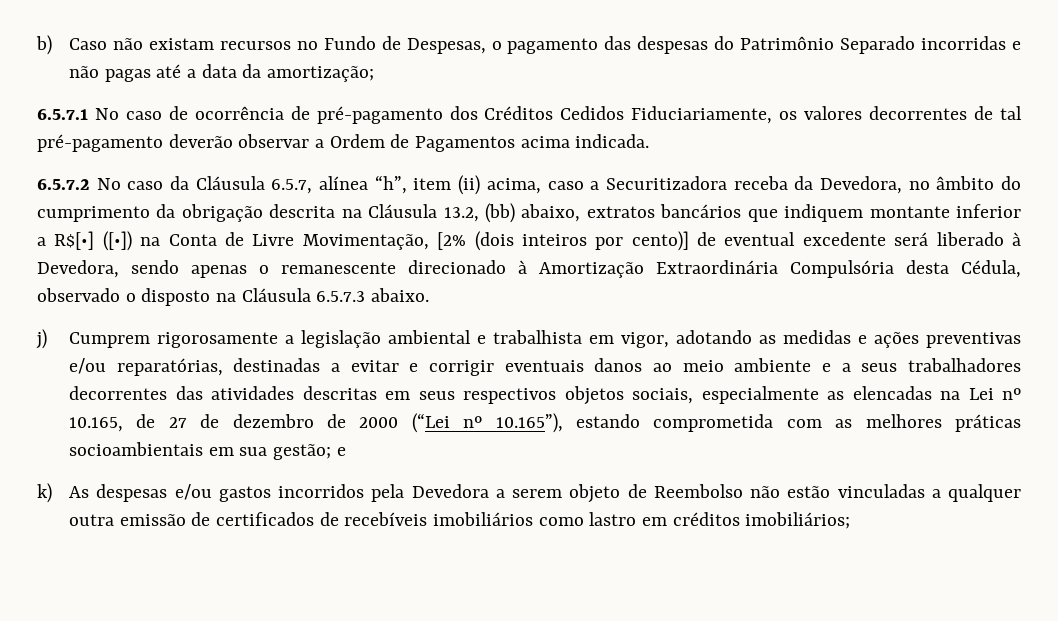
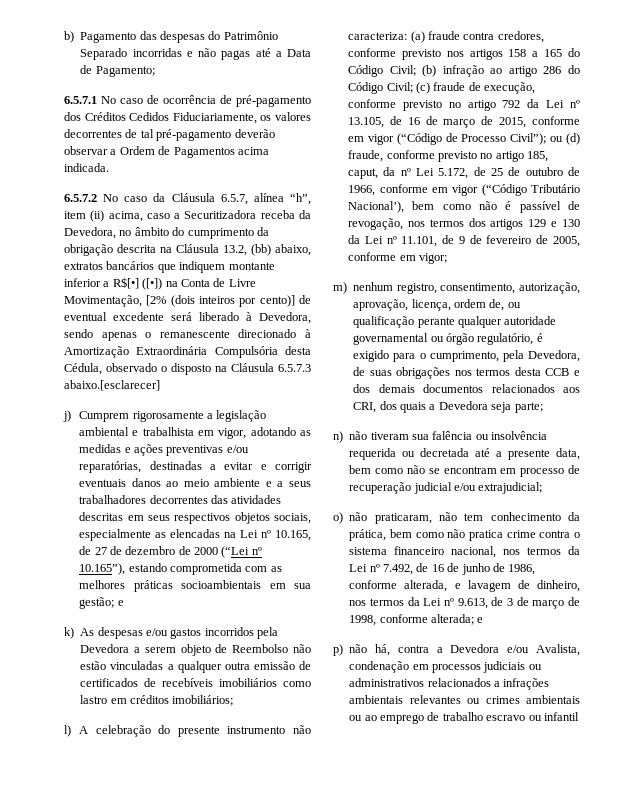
[69,36,599,54] Caso não existam recursos no Fundo de Despesas, o pagamento -> [80,32,137,43] Pagamento
[201,64,375,82] data da amortização; -> [287,49,311,57] [80,65,155,77] Data de Pagamento;
[371,288,430,302] abaixo. -> [64,380,160,391] abaixo.[esclarecer]
(851, 520) none -> [64,725,311,737] [348,31,544,43] [348,48,580,60] [348,65,580,77] [348,82,536,94] [348,99,580,111] [348,116,580,128] [348,133,580,145] [348,150,549,162] [348,167,580,179] [348,184,580,196] [348,201,580,213] [348,218,580,230] [348,235,580,247] [348,252,447,264] [333,282,580,294] [353,299,521,311] [353,316,557,328] [353,333,543,345] [353,350,580,362] [353,367,580,379] [353,384,580,393] [353,401,543,413] [333,431,548,443] [349,448,580,460] [349,465,580,477] [349,482,543,494] [333,512,580,524] [349,529,580,541] [349,546,580,558] [349,563,536,575] [349,580,580,592] [349,597,580,609] [349,614,484,626] [333,644,580,656] [349,661,542,673] [349,678,550,690] [349,695,580,704] [349,712,579,724] // l) A celebração do presente instrumento não caracteriza: (a) fraude contra credores, conforme previsto nos artigos 158 a 165 do Código Civil; (b) infração ao artigo 286 do Código Civil; (c) fraude de execução, conforme previsto no artigo 792 da Lei nº 13.105, de 16 de março de 2015, conforme em vigor (“Código de Processo Civil”); ou (d) fraude, conforme previsto no artigo 185, caput, da nº Lei 5.172, de 25 de outubro de 1966, conforme em vigor (“Código Tributário Nacional’), bem como não é passível de revogação, nos termos dos artigos 129 e 130 da Lei nº 11.101, de 9 de fevereiro de 2005, conforme em vigor; // m) nenhum registro, consentimento, autorização, aprovação, licença, ordem de, ou qualificação perante qualquer autoridade governamental ou órgão regulatório, é exigido para o cumprimento, pela Devedora, de suas obrigações nos termos desta CCB e dos demais documentos relacionados aos CRI, dos quais a Devedora seja parte; // n) não tiveram sua falência ou insolvência requerida ou decretada até a presente data, bem como não se encontram em processo de recuperação judicial e/ou extrajudicial; // o) não praticaram, não tem conhecimento da prática, bem como não pratica crime contra o sistema financeiro nacional, nos termos da Lei nº 7.492, de 16 de junho de 1986, conforme alterada, e lavagem de dinheiro, nos termos da Lei nº 9.613, de 3 de março de 1998, conforme alterada; e // p) não há, contra a Devedora e/ou Avalista, condenação em processos judiciais ou administrativos relacionados a infrações ambientais relevantes ou crimes ambientais ou ao emprego de trabalho escravo ou infantil

